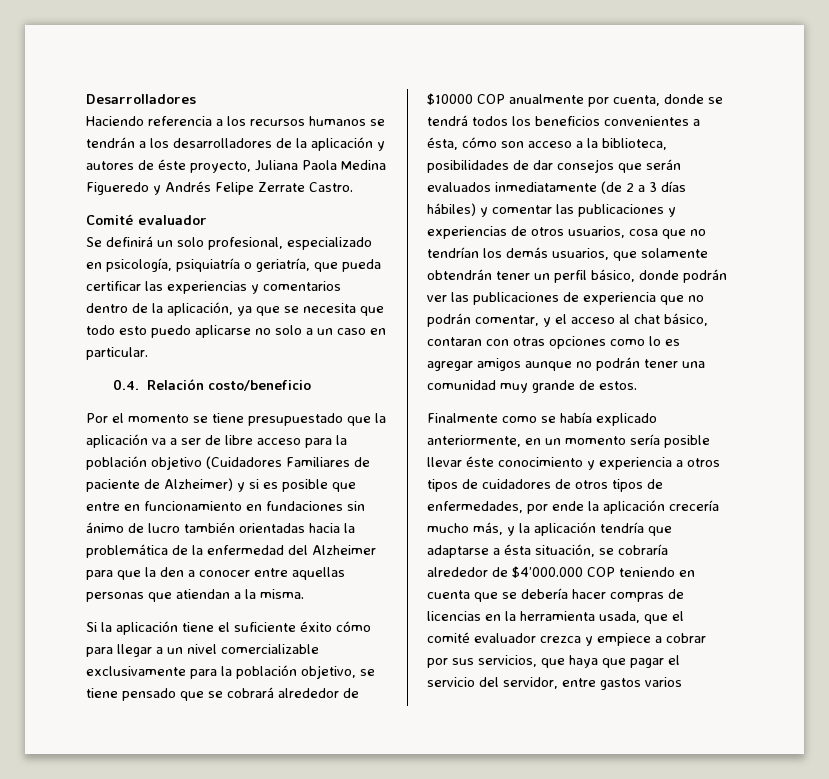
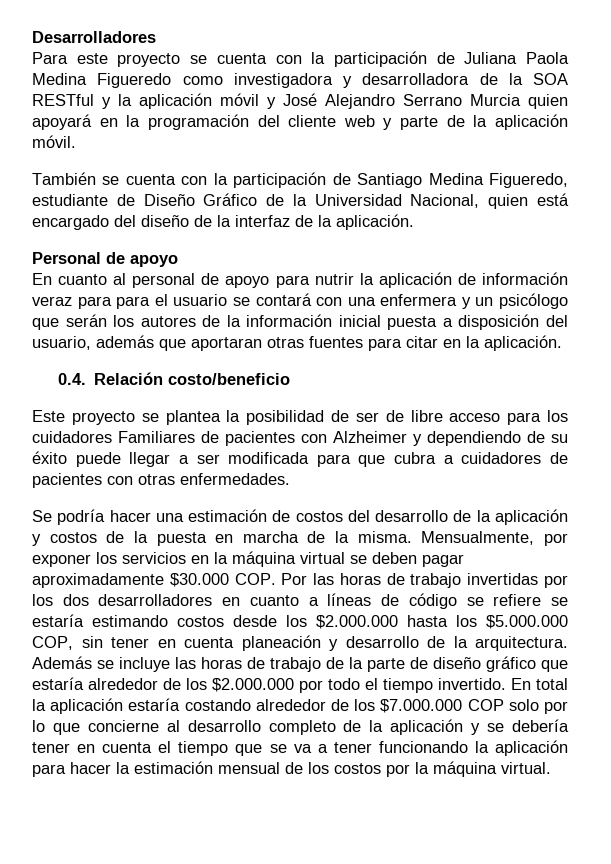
[86,116,385,126] [86,137,385,151] [86,159,386,173] [86,181,353,195] [86,214,207,225] [86,236,372,250] [86,258,381,272] [86,281,341,294] [86,302,384,316] [86,325,386,338] [86,347,148,360] [113,379,311,391] [86,413,386,426] [86,434,177,448] Haciendo referencia a los recursos humanos se tendrán a los desarrolladores de la aplicación y autores de éste proyecto, Juliana Paola Medina Figueredo y Andrés Felipe Zerrate Castro. // Comité evaluador // Se definirá un solo profesional, especializado en psicología, psiquiatría o geriatría, que pueda certificar las experiencias y comentarios dentro de la aplicación, ya que se necesita que todo esto puedo aplicarse no solo a un caso en particular. // 0.4. Relación costo/beneficio // Por el momento se tiene presupuestado que la aplicación va a -> [32,51,569,67] [32,73,568,88] [32,93,568,109] [32,114,568,130] [32,135,76,148] [32,172,569,188] [32,193,569,209] [32,214,414,230] [32,252,178,267] [32,272,568,288] [32,293,568,309] [32,314,568,330] [32,335,562,351] [57,372,290,385] [32,410,349,425] Para este proyecto se cuenta con la participación de Juliana Paola Medina Figueredo como investigadora y desarrolladora de la SOA RESTful y la aplicación móvil y José Alejandro Serrano Murcia quien apoyará en la programación del cliente web y parte de la aplicación móvil. // También se cuenta con la participación de Santiago Medina Figueredo, estudiante de Diseño Gráfico de la Universidad Nacional, quien está encargado del diseño de la interfaz de la aplicación. // Personal de apoyo // En cuanto al personal de apoyo para nutrir la aplicación de información veraz para para el usuario se contará con una enfermera y un psicólogo que serán los autores de la información inicial puesta a disposición del usuario, además que aportaran otras fuentes para citar en la aplicación. // 0.4. Relación costo/beneficio // Este proyecto se plantea la posibilidad de
[336,435,347,445] [86,456,370,470] [86,478,356,492] [86,501,365,511] [86,522,355,533] [86,544,376,558] [86,567,345,580] [86,589,304,602] [86,621,371,635] [86,644,319,657] [86,665,375,679] [86,687,359,701] [427,93,723,107] [427,115,700,126] [427,137,667,150] [427,159,681,173] [427,181,686,194] [427,203,676,217] [427,226,706,239] [427,247,708,261] [427,269,727,283] [427,292,704,305] [427,313,708,327] [427,336,680,349] [427,357,705,371] [427,380,637,393] [427,412,657,426] [427,434,710,448] [427,456,720,470] [427,479,663,492] [427,500,719,514] [427,522,672,536] [427,544,668,558] [427,566,695,578] [427,588,684,602] [427,611,684,624] [427,632,706,646] [427,655,680,668] [427,677,682,690] la población objetivo (Cuidadores Familiares de paciente de Alzheimer) y si es posible que entre en funcionamiento en fundaciones sin ánimo de lucro también orientadas hacia la problemática de la enfermedad del Alzheimer para que la den a conocer entre aquellas personas que atiendan a la misma. // Si la aplicación tiene el suficiente éxito cómo para llegar a un nivel comercializable exclusivamente para la población objetivo, se tiene pensado que se cobrará alrededor de $10000 COP anualmente por cuenta, donde se tendrá todos los beneficios convenientes a ésta, cómo son acceso a la biblioteca, posibilidades de dar consejos que serán evaluados inmediatamente (de 2 a 3 días hábiles) y comentar las publicaciones y experiencias de otros usuarios, cosa que no tendrían los demás usuarios, que solamente obtendrán tener un perfil básico, donde podrán ver las publicaciones de experiencia que no podrán comentar, y el acceso al chat básico, contaran con otras opciones como lo es agregar amigos aunque no podrán tener una comunidad muy grande de estos. // Finalmente como se había explicado anteriormente, en un momento sería posible llevar éste conocimiento y experiencia a otros tipos de cuidadores de otros tipos de enfermedades, por ende la aplicación crecería mucho más, y la aplicación tendría que adaptarse a ésta situación, se cobraría alrededor de $4’000.000 COP teniendo en cuenta que se debería hacer compras de licencias en la herramienta usada, que el comité evaluador crezca y empiece a cobrar por sus servicios, que haya que pagar el servicio del servidor, entre gastos varios -> [546,410,568,422] [32,431,568,446] [32,451,568,467] [32,473,290,488] [32,509,568,525] [32,531,568,546] [32,551,464,567] [32,573,568,588] [32,593,569,609] [32,614,568,629] [32,635,568,651] [32,656,568,672] [32,677,568,693] [32,698,568,714] [32,719,570,735] [32,740,568,756] [32,761,551,777] los cuidadores Familiares de pacientes con Alzheimer y dependiendo de su éxito puede llegar a ser modificada para que cubra a cuidadores de pacientes con otras enfermedades. // Se podría hacer una estimación de costos del desarrollo de la aplicación y costos de la puesta en marcha de la misma. Mensualmente, por exponer los servicios en la máquina virtual se deben pagar aproximadamente $30.000 COP. Por las horas de trabajo invertidas por los dos desarrolladores en cuanto a líneas de código se refiere se estaría estimando costos desde los $2.000.000 hasta los $5.000.000 COP, sin tener en cuenta planeación y desarrollo de la arquitectura. Además se incluye las horas de trabajo de la parte de diseño gráfico que estaría alrededor de los $2.000.000 por todo el tiempo invertido. En total la aplicación estaría costando alrededor de los $7.000.000 COP solo por lo que concierne al desarrollo completo de la aplicación y se debería tener en cuenta el tiempo que se va a tener funcionando la aplicación para hacer la estimación mensual de los costos por la máquina virtual.

